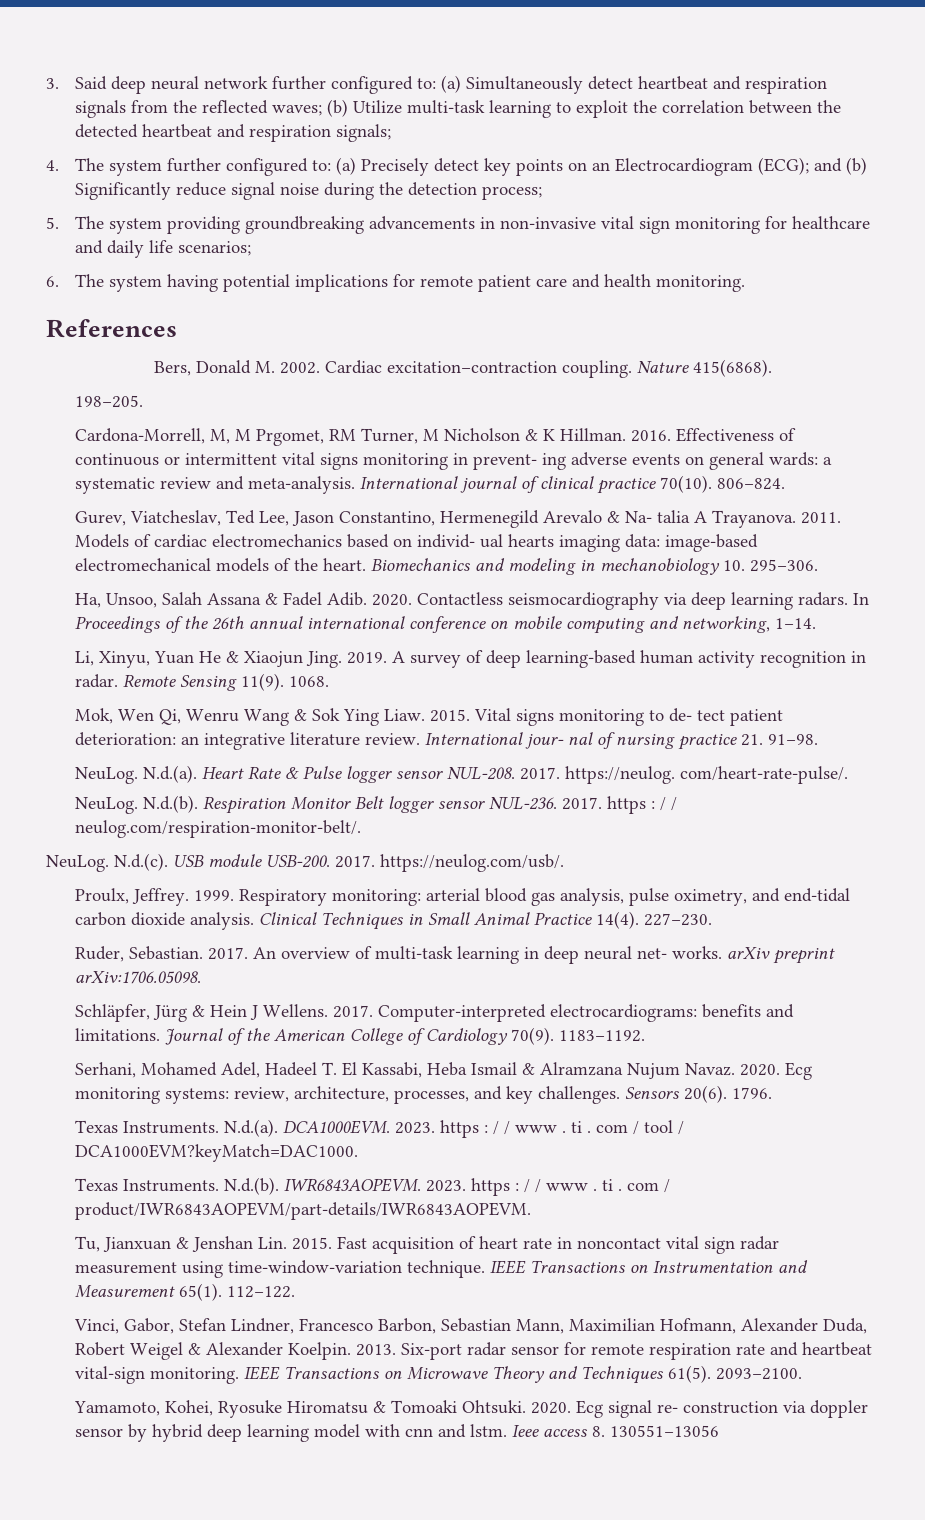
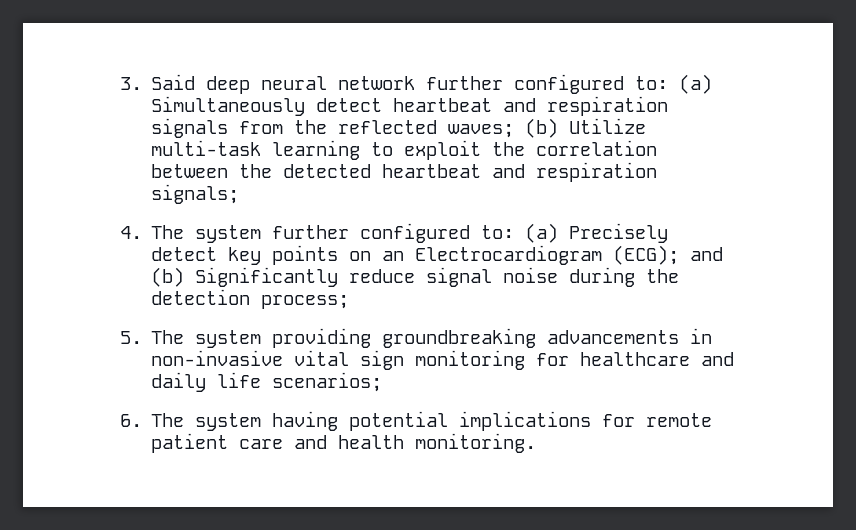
[46,319,177,338] [153,359,772,378] [74,395,143,408] [74,428,796,446] [74,452,832,470] [74,475,785,494] [74,510,841,528] [74,534,758,552] [74,558,818,575] [74,592,869,610] [74,616,816,634] [74,650,866,668] [74,673,329,691] [74,708,783,726] [74,732,818,750] [74,765,848,784] [74,795,677,814] [74,820,361,838] [46,853,564,872] [74,888,850,906] [74,911,712,930] [74,946,835,964] [74,971,201,984] [74,1004,794,1022] [74,1027,645,1045] [74,1062,812,1080] [74,1085,772,1104] [74,1119,684,1138] [74,1144,358,1162] [74,1177,670,1196] [74,1202,531,1220] [74,1236,779,1254] [74,1260,808,1278] [74,1283,295,1301] [73,1318,867,1334] [74,1342,872,1360] [74,1365,802,1384] [73,1400,868,1418] [74,1424,719,1442] // References // Bers, Donald M. 2002. Cardiac excitation–contraction coupling. Nature 415(6868). // 198–205. // Cardona-Morrell, M, M Prgomet, RM Turner, M Nicholson & K Hillman. 2016. Effectiveness of continuous or intermittent vital signs monitoring in prevent- ing adverse events on general wards: a systematic review and meta-analysis. International journal of clinical practice 70(10). 806–824. // Gurev, Viatcheslav, Ted Lee, Jason Constantino, Hermenegild Arevalo & Na- talia A Trayanova. 2011. Models of cardiac electromechanics based on individ- ual hearts imaging data: image-based electromechanical models of the heart. Biomechanics and modeling in mechanobiology 10. 295–306. // Ha, Unsoo, Salah Assana & Fadel Adib. 2020. Contactless seismocardiography via deep learning radars. In Proceedings of the 26th annual international conference on mobile computing and networking, 1–14. // Li, Xinyu, Yuan He & Xiaojun Jing. 2019. A survey of deep learning-based human activity recognition in radar. Remote Sensing 11(9). 1068. // Mok, Wen Qi, Wenru Wang & Sok Ying Liaw. 2015. Vital signs monitoring to de- tect patient deterioration: an integrative literature review. International jour- nal of nursing practice 21. 91–98. // NeuLog. N.d.(a). Heart Rate & Pulse logger sensor NUL-208. 2017. https://neulog. com/heart-rate-pulse/. // NeuLog. N.d.(b). Respiration Monitor Belt logger sensor NUL-236. 2017. https : / / neulog.com/respiration-monitor-belt/. // NeuLog. N.d.(c). USB module USB-200. 2017. https://neulog.com/usb/. // Proulx, Jeffrey. 1999. Respiratory monitoring: arterial blood gas analysis, pulse oximetry, and end-tidal carbon dioxide analysis. Clinical Techniques in Small Animal Practice 14(4). 227–230. // Ruder, Sebastian. 2017. An overview of multi-task learning in deep neural net- works. arXiv preprint arXiv:1706.05098. // Schläpfer, Jürg & Hein J Wellens. 2017. Computer-interpreted electrocardiograms: benefits and limitations. Journal of the American College of Cardiology 70(9). 1183–1192. // Serhani, Mohamed Adel, Hadeel T. El Kassabi, Heba Ismail & Alramzana Nujum Navaz. 2020. Ecg monitoring systems: review, architecture, processes, and key challenges. Sensors 20(6). 1796. // Texas Instruments. N.d.(a). DCA1000EVM. 2023. https : / / www . ti . com / tool / DCA1000EVM?keyMatch=DAC1000. // Texas Instruments. N.d.(b). IWR6843AOPEVM. 2023. https : / / www . ti . com / product/IWR6843AOPEVM/part-details/IWR6843AOPEVM. // Tu, Jianxuan & Jenshan Lin. 2015. Fast acquisition of heart rate in noncontact vital sign radar measurement using time-window-variation technique. IEEE Transactions on Instrumentation and Measurement 65(1). 112–122. // Vinci, Gabor, Stefan Lindner, Francesco Barbon, Sebastian Mann, Maximilian Hofmann, Alexander Duda, Robert Weigel & Alexander Koelpin. 2013. Six-port radar sensor for remote respiration rate and heartbeat vital-sign monitoring. IEEE Transactions on Microwave Theory and Techniques 61(5). 2093–2100. // Yamamoto, Kohei, Ryosuke Hiromatsu & Tomoaki Ohtsuki. 2020. Ecg signal re- construction via doppler sensor by hybrid deep learning model with cnn and lstm. Ieee access 8. 130551–13056 -> (537, 443) none

